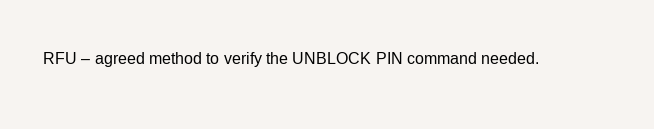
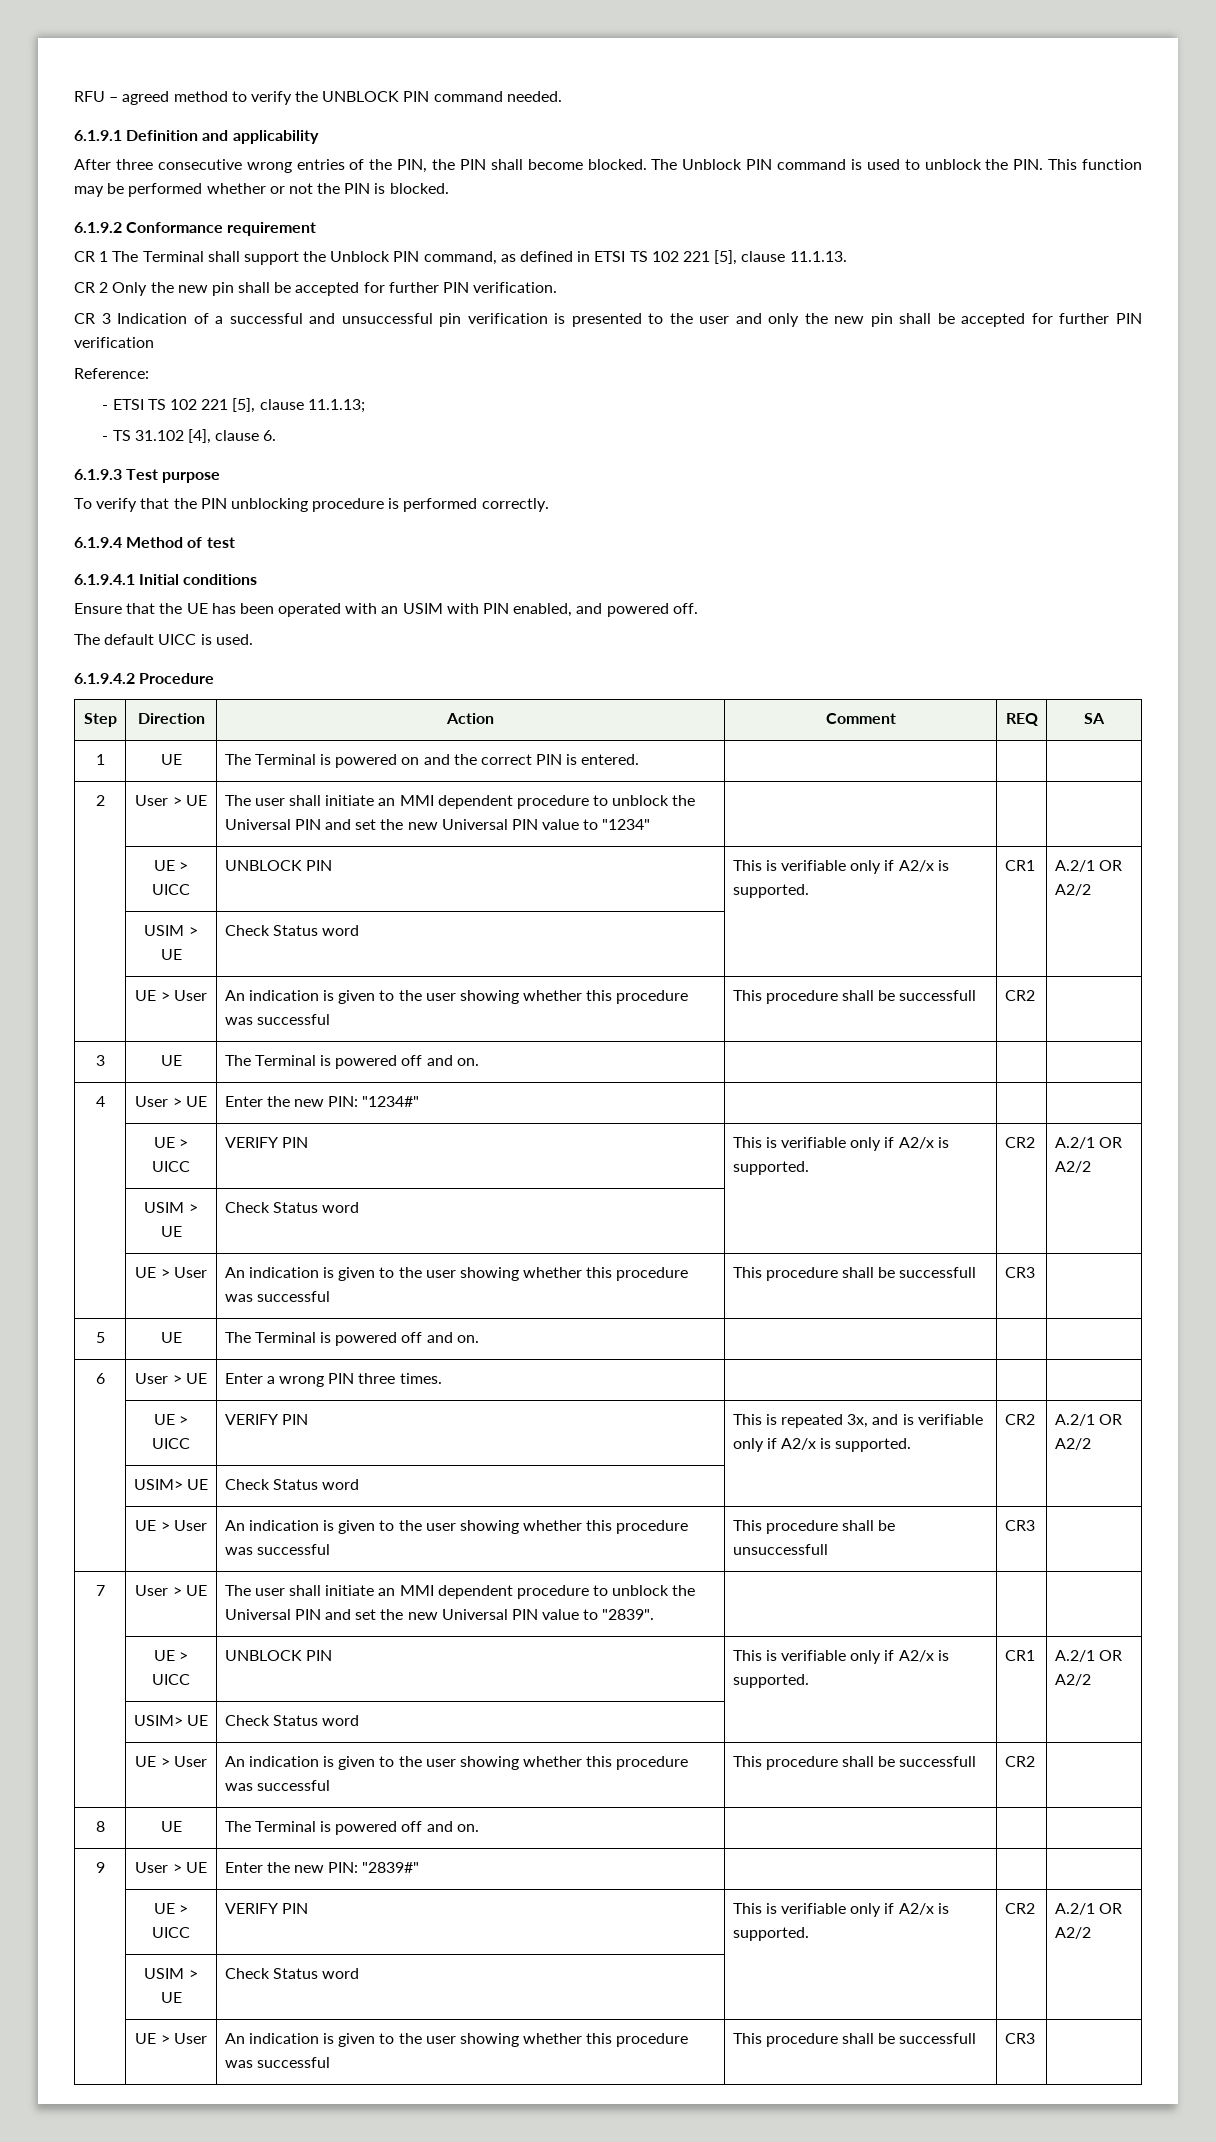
(540, 58) none -> [74,130,319,144] [74,159,1142,173] [74,183,449,197] [74,222,317,236] [74,250,847,265] [74,282,558,296] [74,313,1142,327] [74,337,154,348] [74,368,149,379] [102,398,365,413] [102,429,277,444] [74,469,221,483] [74,498,549,512] [74,537,235,548] [74,574,258,585] [74,603,698,617] [74,634,253,645] [74,673,215,684] [83,713,117,727] [137,713,205,724] [446,713,494,724] [825,713,896,724] [1005,713,1038,726] [1084,713,1105,724] [95,754,105,765] [160,754,182,765] [224,754,640,768] [95,795,105,806] [135,795,207,806] [224,795,696,809] [224,819,651,830] [153,860,189,871] [152,884,190,895] [224,860,332,871] [732,860,949,874] [732,884,809,898] [1004,860,1035,871] [1054,860,1122,872] [1054,884,1091,896] [144,925,198,936] [160,949,182,960] [224,925,359,936] [135,990,207,1001] [224,990,689,1004] [224,1014,330,1025] [732,990,977,1004] [1004,990,1035,1001] [95,1055,105,1066] [160,1055,182,1066] [224,1055,479,1069] [95,1096,105,1107] [135,1096,207,1107] [224,1096,420,1107] [153,1137,189,1148] [152,1161,190,1172] [224,1137,308,1148] [732,1137,949,1151] [732,1161,809,1175] [1004,1137,1035,1148] [1054,1137,1122,1149] [1054,1161,1091,1173] [144,1202,198,1213] [160,1226,182,1237] [224,1202,359,1213] [135,1267,207,1278] [224,1267,689,1281] [224,1291,330,1302] [732,1267,977,1281] [1004,1267,1035,1278] [95,1332,105,1343] [160,1332,182,1343] [224,1332,479,1346] [95,1373,105,1384] [135,1373,207,1384] [224,1373,442,1387] [153,1414,189,1425] [152,1438,190,1449] [224,1414,308,1425] [732,1414,983,1428] [732,1438,912,1452] [1004,1414,1035,1425] [1054,1414,1122,1426] [1054,1438,1091,1450] [133,1479,209,1490] [224,1479,359,1490] [135,1520,207,1531] [224,1520,689,1534] [224,1544,330,1555] [732,1520,896,1534] [732,1544,828,1555] [1004,1520,1035,1531] [95,1585,105,1596] [135,1585,207,1596] [224,1585,696,1599] [224,1609,655,1620] [153,1650,189,1661] [152,1674,190,1685] [224,1650,332,1661] [732,1650,949,1664] [732,1674,809,1688] [1004,1650,1035,1661] [1054,1650,1122,1662] [1054,1674,1091,1686] [133,1715,209,1726] [224,1715,359,1726] [135,1756,207,1767] [224,1756,689,1770] [224,1780,330,1791] [732,1756,977,1770] [1004,1756,1035,1767] [95,1821,105,1832] [160,1821,182,1832] [224,1821,479,1835] [95,1862,105,1873] [135,1862,207,1873] [224,1862,420,1873] [153,1903,189,1914] [152,1927,190,1938] [224,1903,308,1914] [732,1903,949,1917] [732,1927,809,1941] [1004,1903,1035,1914] [1054,1903,1122,1915] [1054,1927,1091,1939] [144,1968,198,1979] [160,1992,182,2003] [224,1968,359,1979] [135,2033,207,2044] [224,2033,689,2047] [224,2057,330,2068] [732,2033,977,2047] [1004,2033,1035,2044] // 6.1.9.1 Definition and applicability // After three consecutive wrong entries of the PIN, the PIN shall become blocked. The Unblock PIN command is used to unblock the PIN. This function may be performed whether or not the PIN is blocked. // 6.1.9.2 Conformance requirement // CR 1 The Terminal shall support the Unblock PIN command, as defined in ETSI TS 102 221 [5], clause 11.1.13. // CR 2 Only the new pin shall be accepted for further PIN verification. // CR 3 Indication of a successful and unsuccessful pin verification is presented to the user and only the new pin shall be accepted for further PIN verification // Reference: // - ETSI TS 102 221 [5], clause 11.1.13; // - TS 31.102 [4], clause 6. // 6.1.9.3 Test purpose // To verify that the PIN unblocking procedure is performed correctly. // 6.1.9.4 Method of test // 6.1.9.4.1 Initial conditions // Ensure that the UE has been operated with an USIM with PIN enabled, and powered off. // The default UICC is used. // 6.1.9.4.2 Procedure // Step | Direction | Action | Comment | REQ | SA // 1 | UE | The Terminal is powered on and the correct PIN is entered. | | | // 2 | User > UE | The user shall initiate an MMI dependent procedure to unblock the Universal PIN and set the new Universal PIN value to "1234" | | | // | UE > UICC | UNBLOCK PIN | This is verifiable only if A2/x is supported. | CR1 | A.2/1 OR A2/2 // | USIM > UE | Check Status word | | | // | UE > User | An indication is given to the user showing whether this procedure was successful | This procedure shall be successfull | CR2 | // 3 | UE | The Terminal is powered off and on. | | | // 4 | User > UE | Enter the new PIN: "1234#" | | | // | UE > UICC | VERIFY PIN | This is verifiable only if A2/x is supported. | CR2 | A.2/1 OR A2/2 // | USIM > UE | Check Status word | | | // | UE > User | An indication is given to the user showing whether this procedure was successful | This procedure shall be successfull | CR3 | // 5 | UE | The Terminal is powered off and on. | | | // 6 | User > UE | Enter a wrong PIN three times. | | | // | UE > UICC | VERIFY PIN | This is repeated 3x, and is verifiable only if A2/x is supported. | CR2 | A.2/1 OR A2/2 // | USIM> UE | Check Status word | | | // | UE > User | An indication is given to the user showing whether this procedure was successful | This procedure shall be unsuccessfull | CR3 | // 7 | User > UE | The user shall initiate an MMI dependent procedure to unblock the Universal PIN and set the new Universal PIN value to "2839". | | | // | UE > UICC | UNBLOCK PIN | This is verifiable only if A2/x is supported. | CR1 | A.2/1 OR A2/2 // | USIM> UE | Check Status word | | | // | UE > User | An indication is given to the user showing whether this procedure was successful | This procedure shall be successfull | CR2 | // 8 | UE | The Terminal is powered off and on. | | | // 9 | User > UE | Enter the new PIN: "2839#" | | | // | UE > UICC | VERIFY PIN | This is verifiable only if A2/x is supported. | CR2 | A.2/1 OR A2/2 // | USIM > UE | Check Status word | | | // | UE > User | An indication is given to the user showing whether this procedure was successful | This procedure shall be successfull | CR3 |

